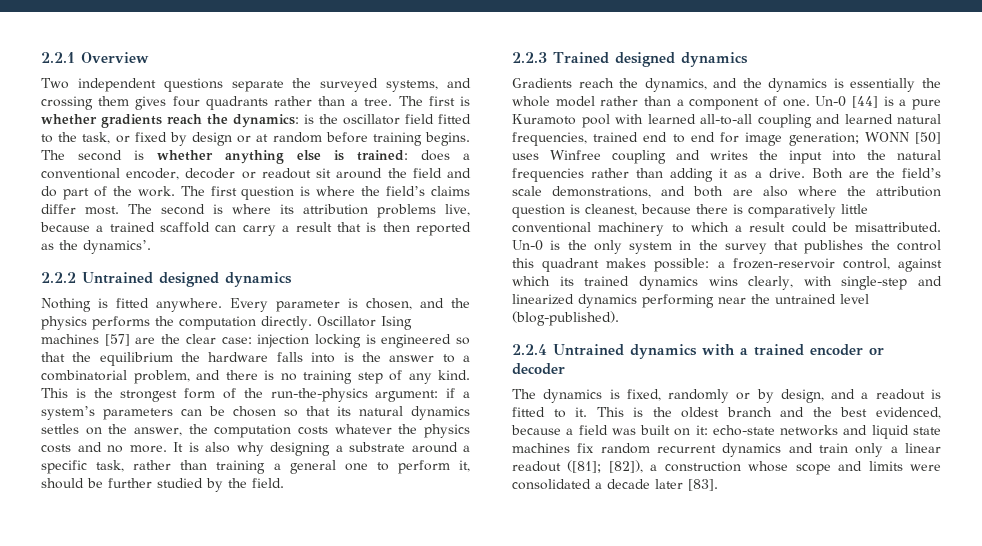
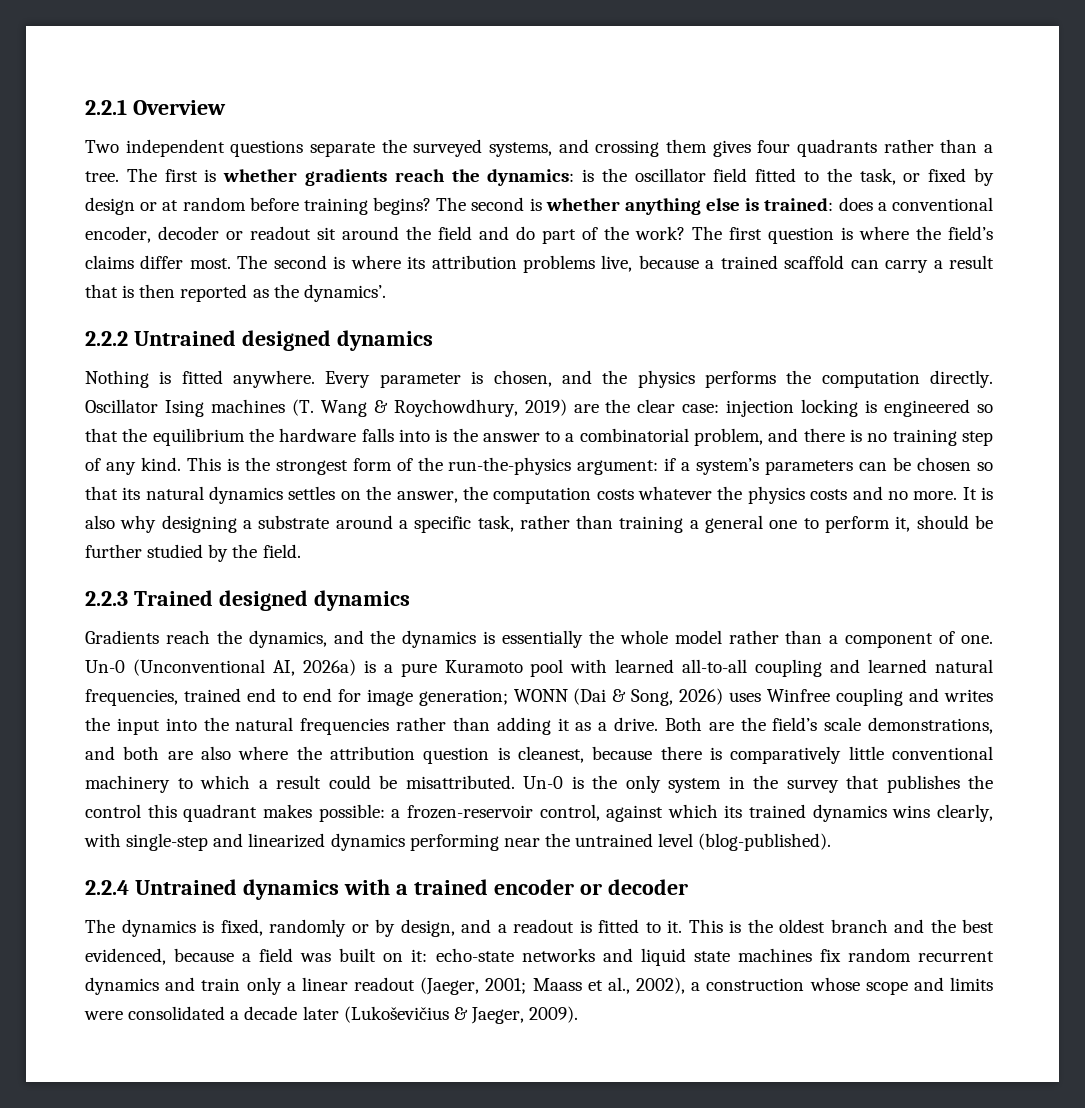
[425,132,471,146] begins. -> [373,197,432,215] begins?
[137,186,175,197] work. -> [635,226,685,240] work?
[104,334,130,346] [57] -> [291,399,567,417] (T. Wang & Roychowdhury, 2019)
[852,96,878,108] [44] -> [132,659,356,676] (Unconventional AI, 2026a)
[915,132,941,144] [50] -> [573,688,724,706] (Dai & Song, 2026)
[567,460,643,473] ([81]; [82]), -> [420,977,685,995] (Jaeger, 2001; Maass et al., 2002),
[688,479,718,491] [83]. -> [343,1006,579,1024] (Lukoševičius & Jaeger, 2009).

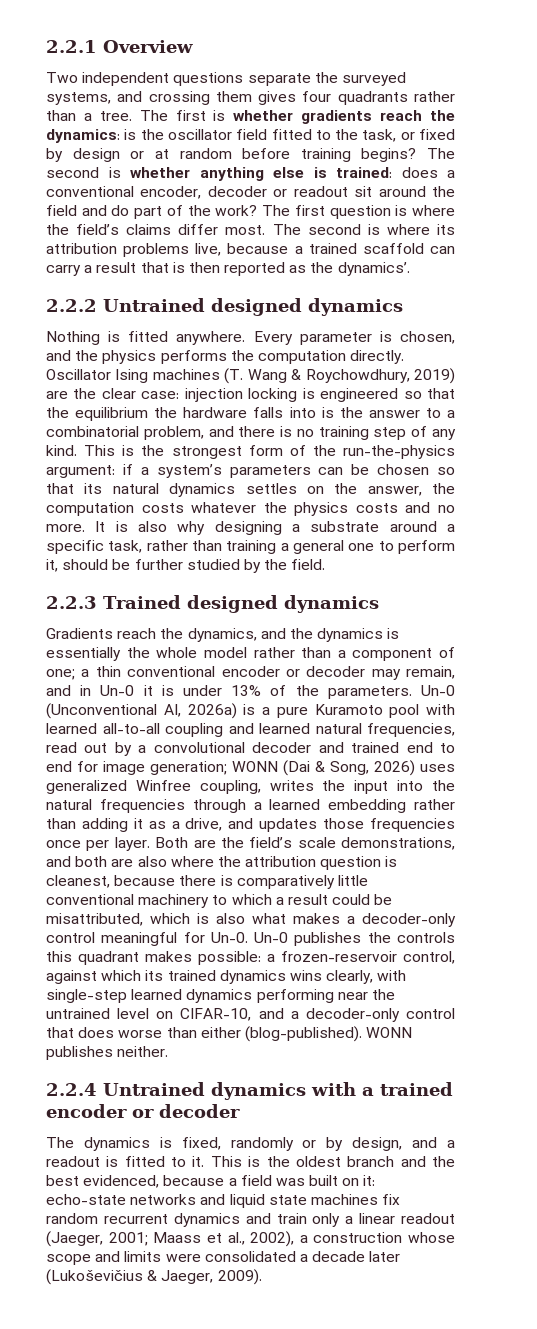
[960,635,993,644] one. -> [46,666,455,680] [46,685,412,699] one; a thin conventional encoder or decoder may remain, and in Un-0 it is under 13% of the parameters.
(178, 697) none -> [46,742,344,756] read out by a convolutional decoder and
[767,688,940,706] Winfree coupling and -> [46,780,261,794] generalized Winfree coupling,
(390, 726) none -> [192,799,407,813] through a learned embedding
[614,717,658,731] drive. -> [185,818,455,832] [46,837,150,851] drive, and updates those frequencies once per layer.
[405,775,879,793] misattributed. Un-0 is the only system in the survey that -> [46,913,456,927] [46,932,289,946] misattributed, which is also what makes a decoder-only control meaningful for Un-0. Un-0
[85,804,141,818] control -> [396,932,455,943] controls
[213,833,326,848] and linearized -> [131,989,183,1000] learned
[698,833,832,851] (blog-published). -> [156,1008,455,1022] [46,1026,413,1042] [46,1046,169,1060] on CIFAR-10, and a decoder-only control that does worse than either (blog-published). WONN publishes neither.

